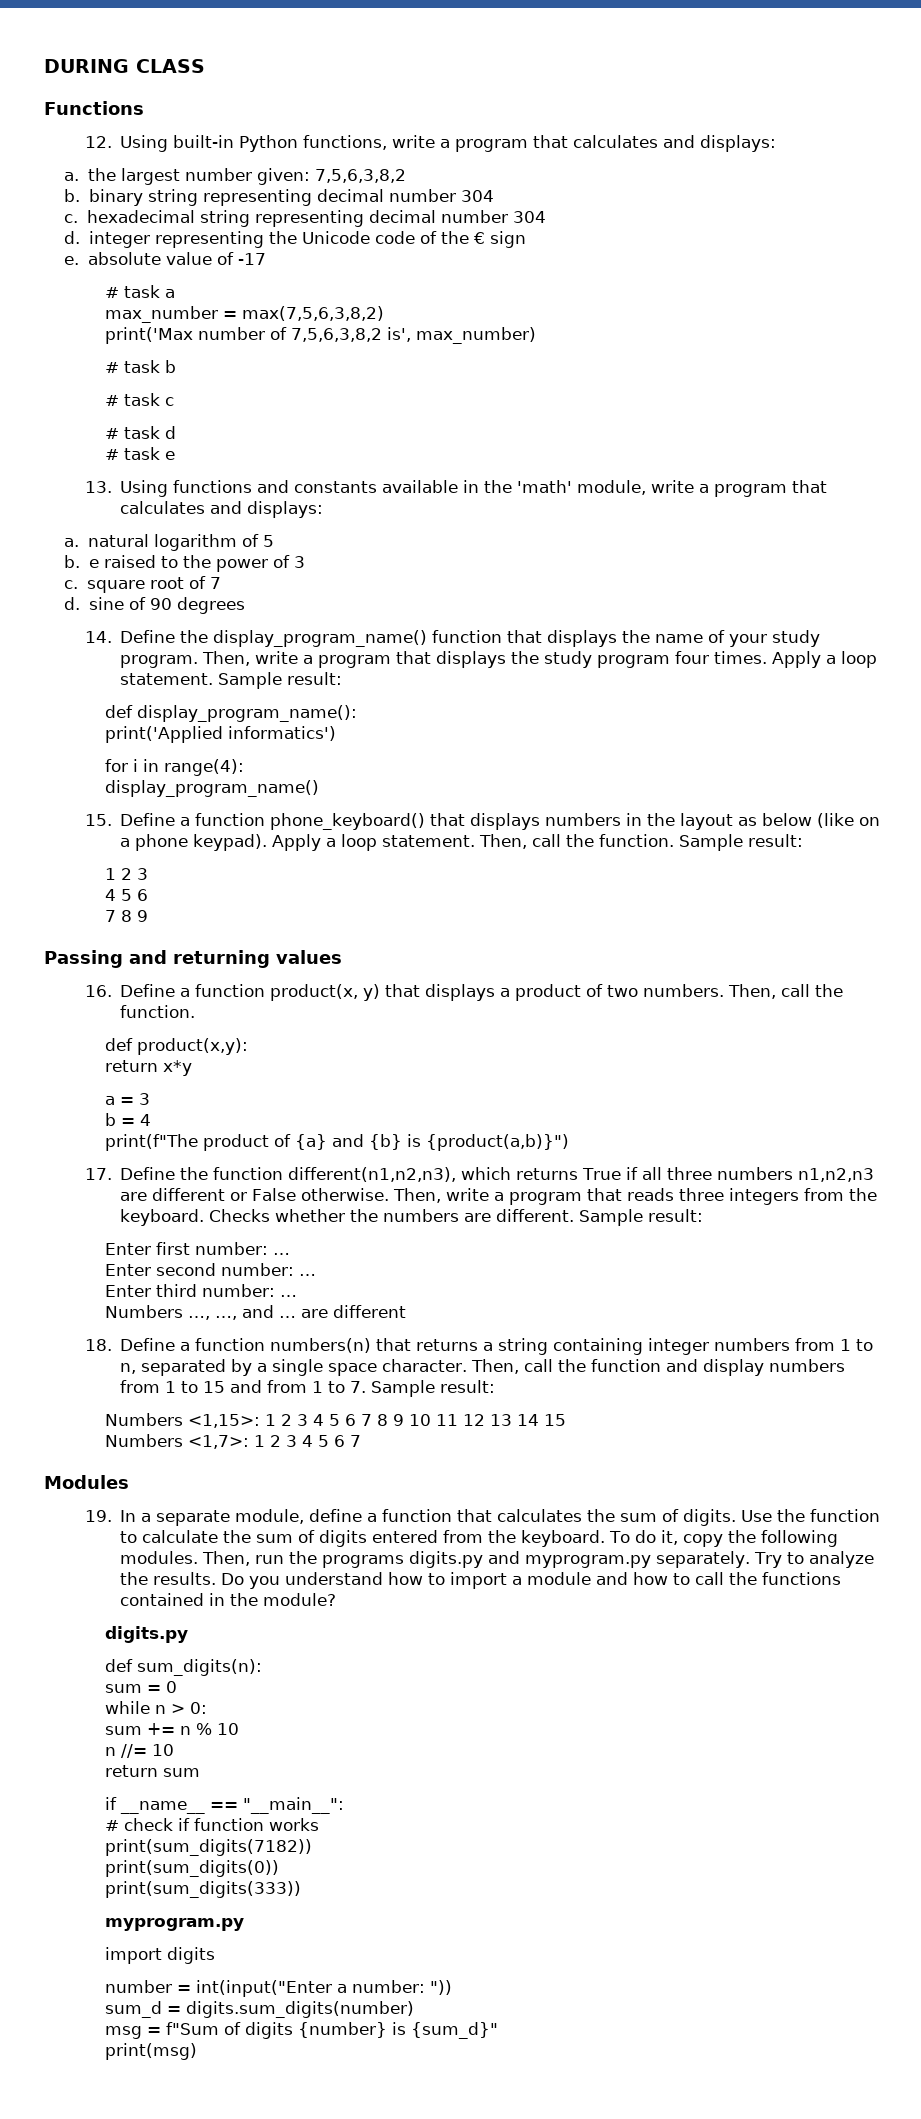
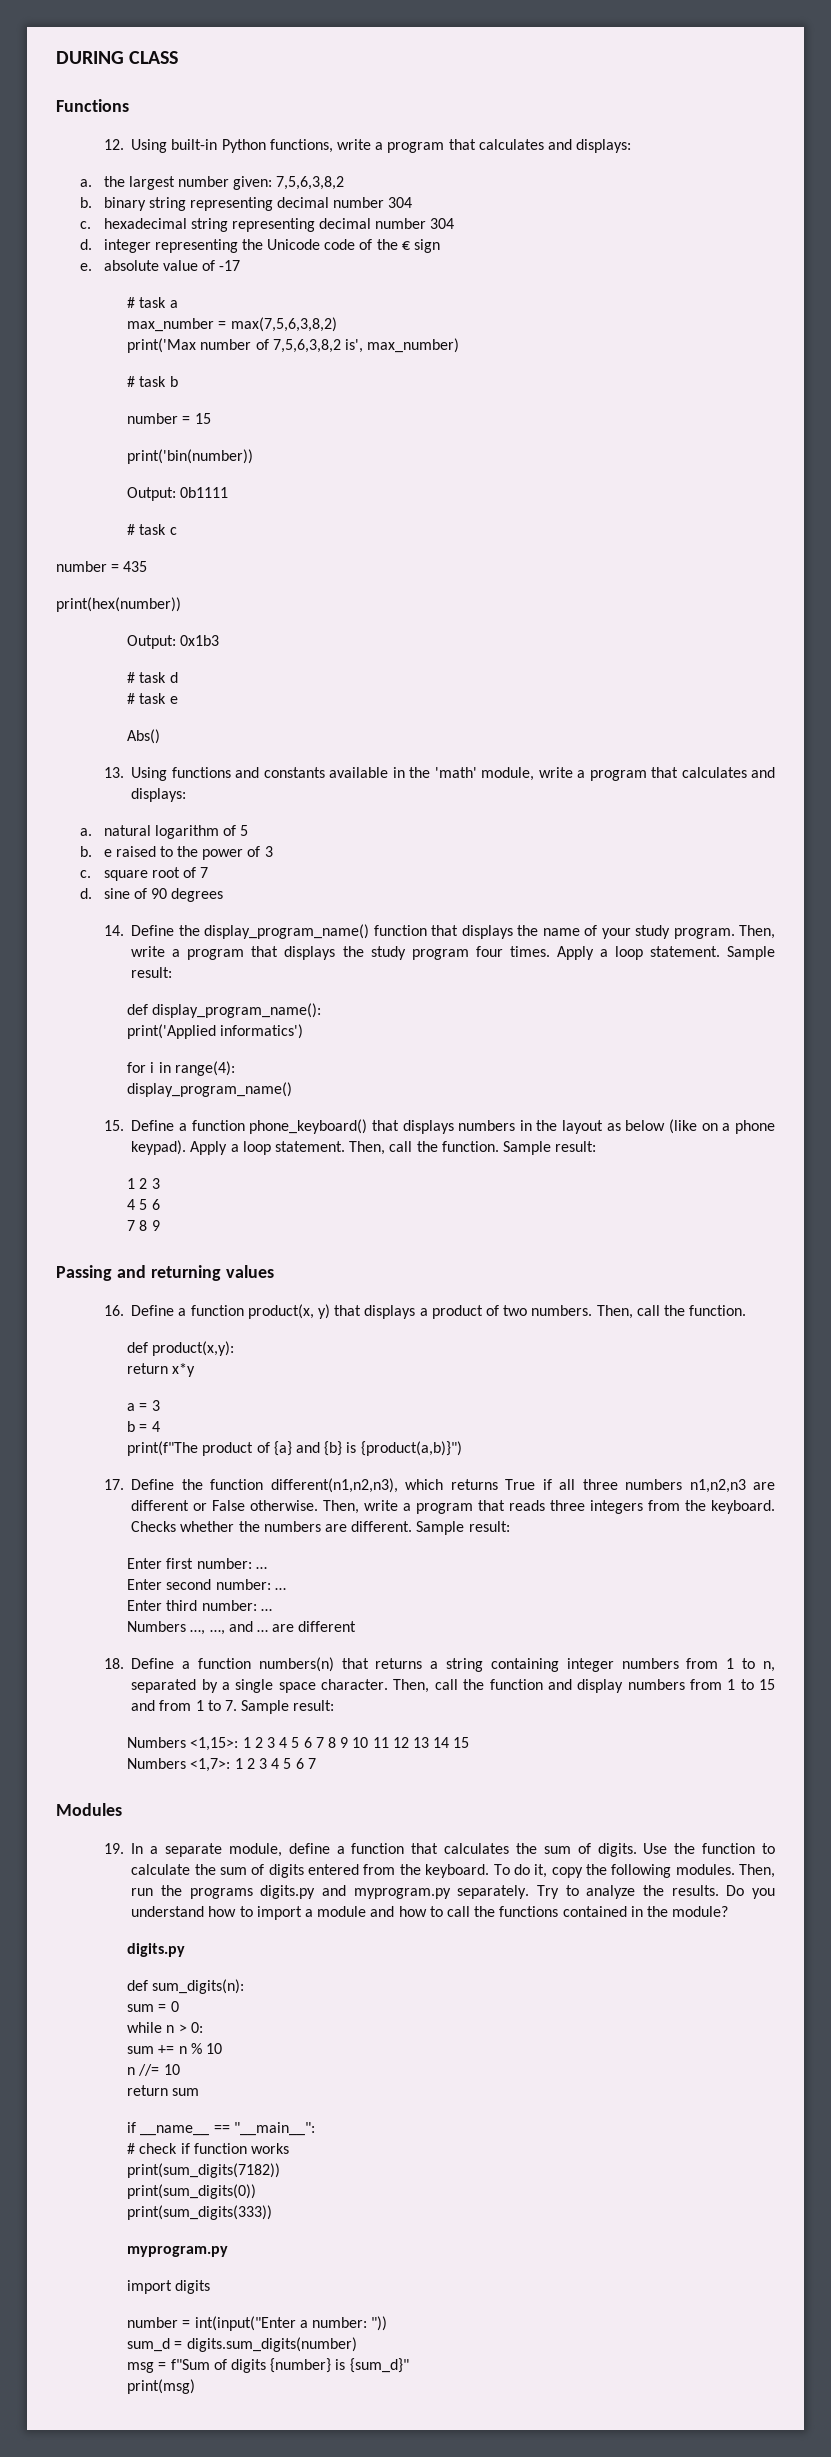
[104,393,174,406] # task c -> [127,413,211,424] [127,449,254,464] [127,487,229,501] [127,524,177,535] [56,561,148,572] [56,597,181,612] [127,635,220,649] number = 15 // print('bin(number)) // Output: 0b1111 // # task c // number = 435 // print(hex(number)) // Output: 0x1b3
(175, 455) none -> [127,729,161,744] // Abs()

